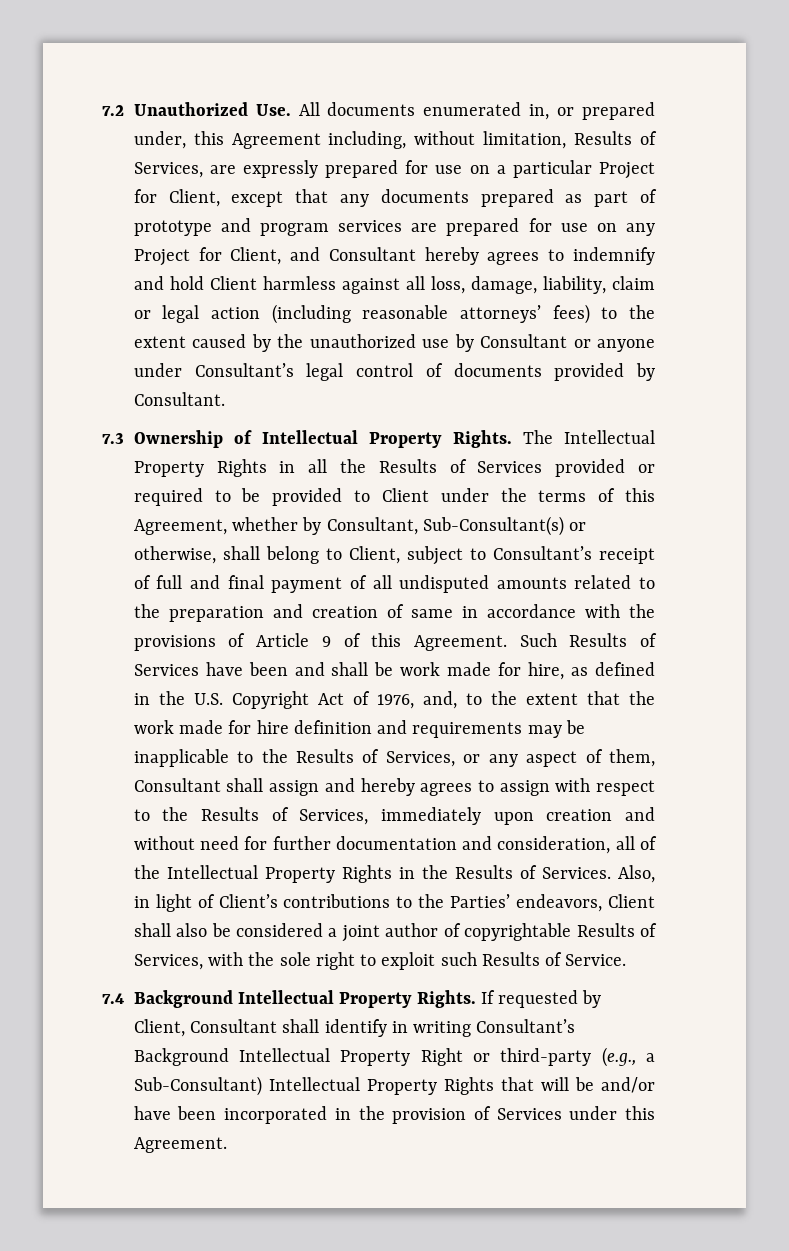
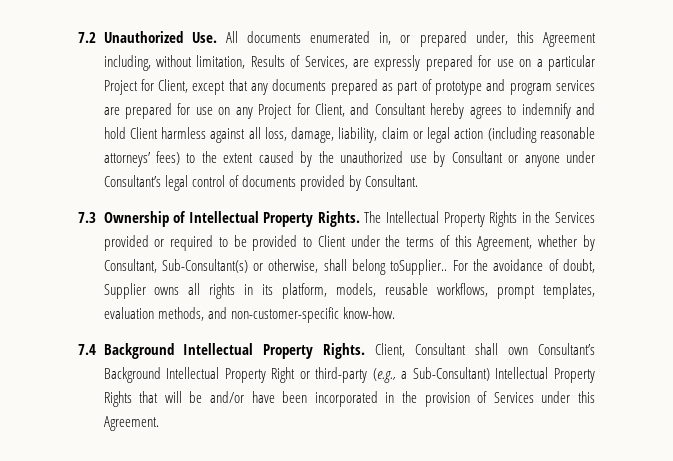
[308,459,467,473] all the Results of -> [535,211,551,223] the
[325,546,655,565] [133,575,655,593] [133,604,655,622] [133,633,658,651] [133,662,655,680] [133,691,655,709] [133,720,585,738] [133,749,656,767] [133,778,656,796] [133,807,655,825] [133,836,657,854] [133,865,655,883] [133,894,655,912] [133,923,657,942] [133,952,627,970] to Client, subject to Consultant’s receipt of full and final payment of all undisputed amounts related to the preparation and creation of same in accordance with the provisions of Article 9 of this Agreement. Such Results of Services have been and shall be work made for hire, as defined in the U.S. Copyright Act of 1976, and, to the extent that the work made for hire definition and requirements may be inapplicable to the Results of Services, or any aspect of them, Consultant shall assign and hereby agrees to assign with respect to the Results of Services, immediately upon creation and without need for further documentation and consideration, all of the Intellectual Property Rights in the Results of Services. Also, in light of Client’s contributions to the Parties’ endeavors, Client shall also be considered a joint author of copyrightable Results of Services, with the sole right to exploit such Results of Service. -> [390,259,595,275] [103,283,595,299] [103,307,395,323] toSupplier.. For the avoidance of doubt, Supplier owns all rights in its platform, models, reusable workflows, prompt templates, evaluation methods, and non-customer-specific know-how.
[480,990,602,1008] [133,1019,472,1037] If requested by Client, Consultant shall identify in writing -> [375,343,529,357] Client, Consultant shall own

